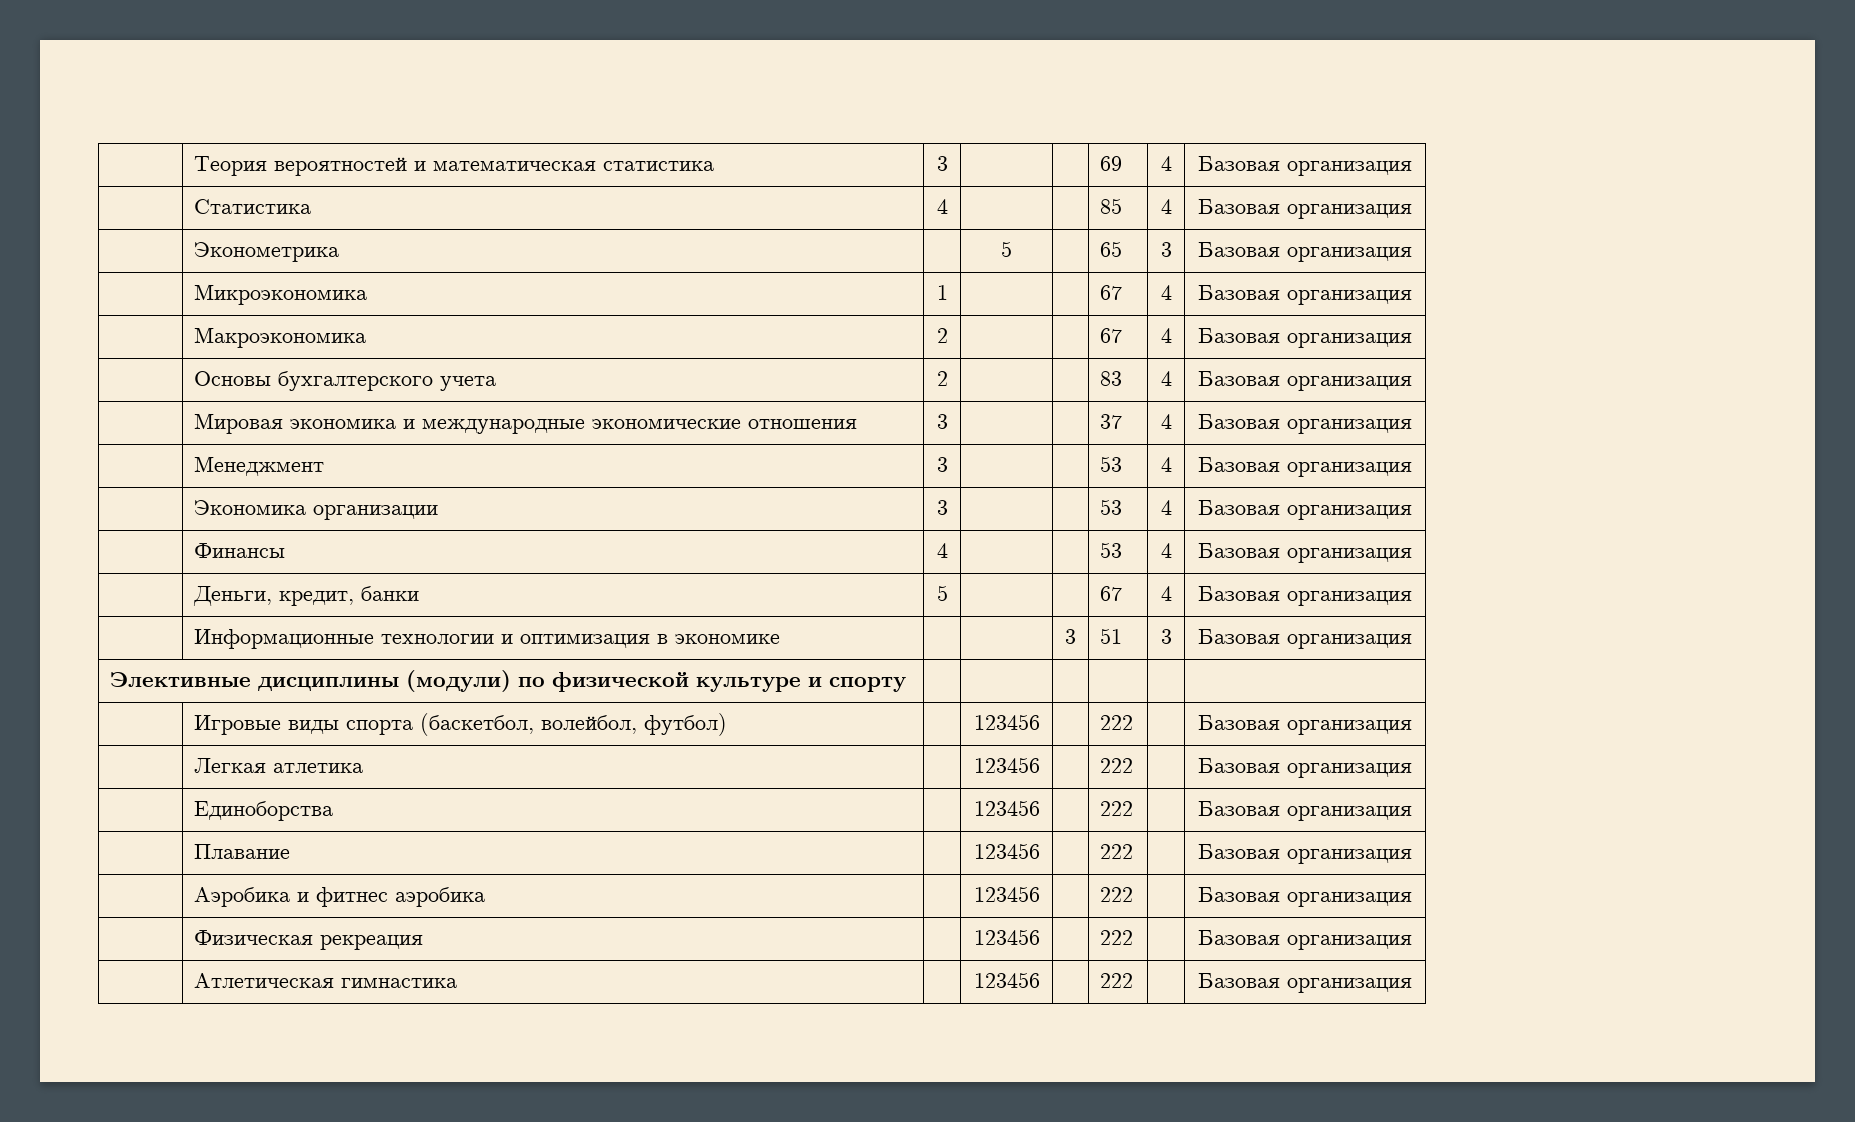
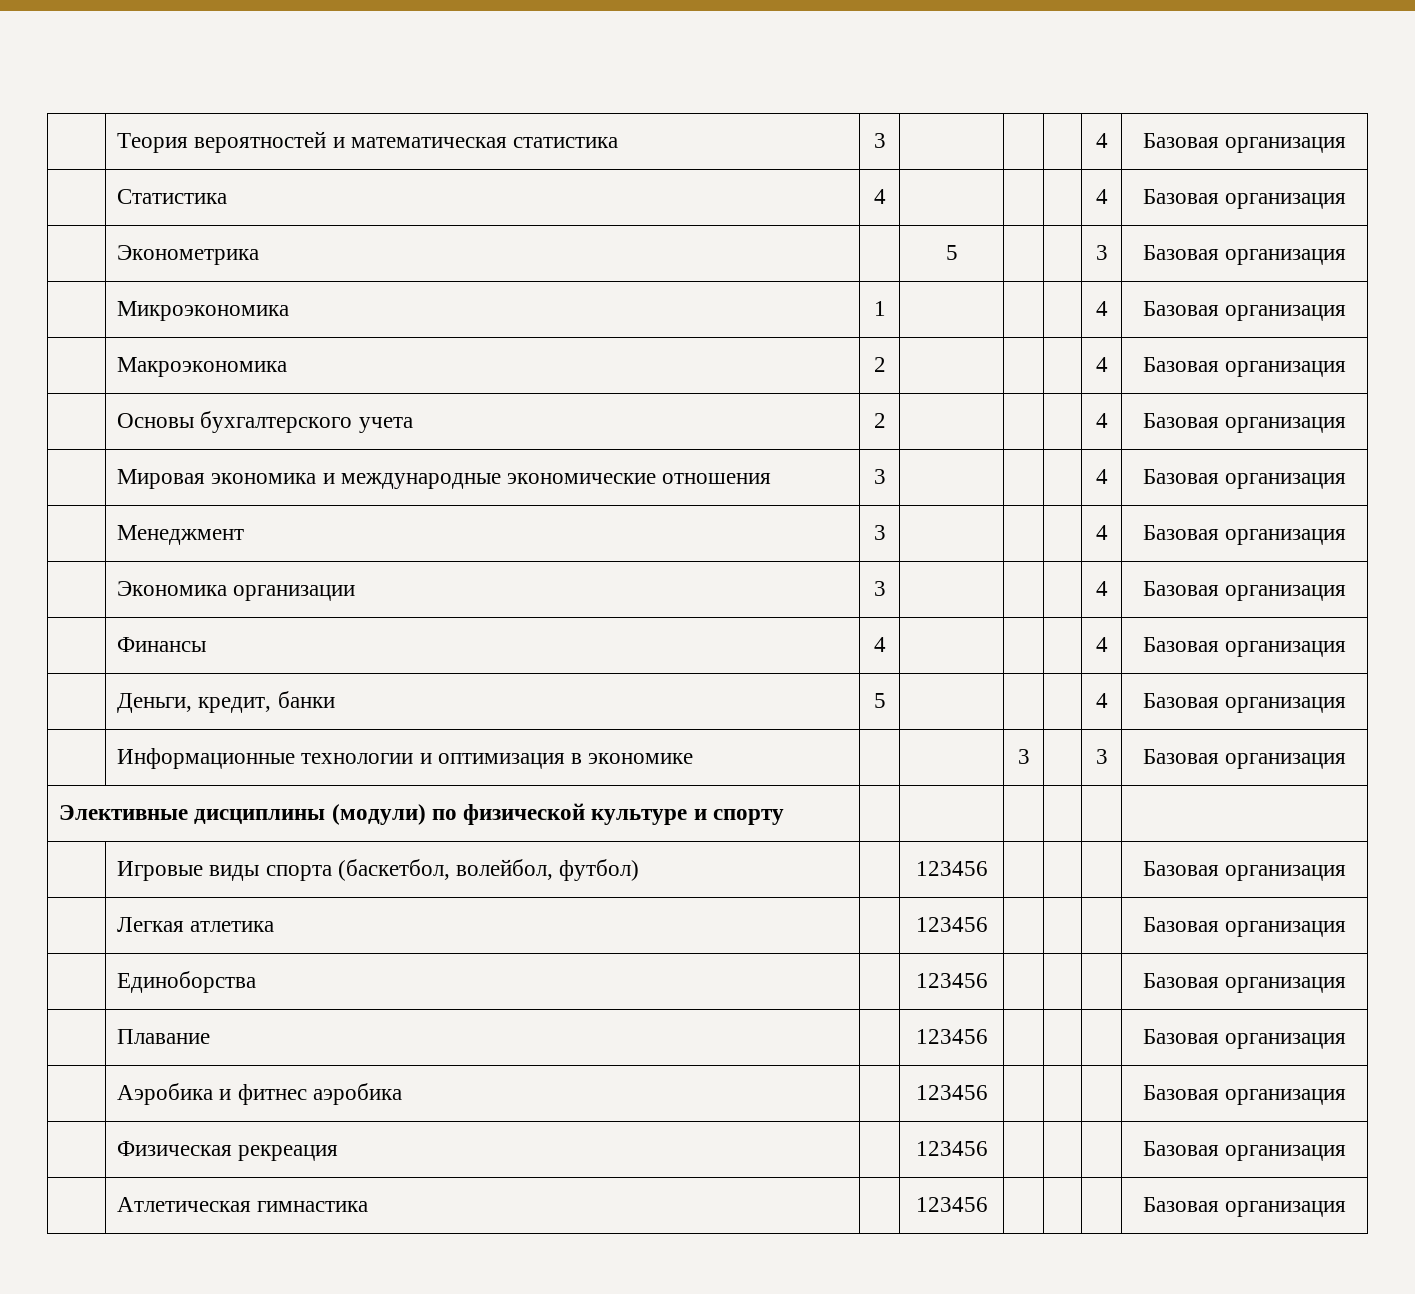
[1100,156,1123,171] 69 -> (886, 140) none
[1100,198,1123,214] 85 -> (886, 196) none
[1100,241,1123,257] 65 -> (958, 252) none
[1100,285,1123,300] 67 -> (886, 308) none
[1100,328,1123,343] 67 -> (886, 364) none
[1100,371,1123,386] 83 -> (886, 420) none
[1100,414,1123,429] 37 -> (886, 476) none
[1100,456,1123,472] 53 -> (886, 532) none
[1100,499,1123,515] 53 -> (886, 588) none
[1100,542,1123,558] 53 -> (886, 644) none
[1100,586,1123,601] 67 -> (886, 700) none
[1100,628,1123,644] 51 -> (1030, 756) none
[1100,715,1134,730] 222 -> (988, 868) none
[1100,758,1134,773] 222 -> (988, 924) none
[1100,801,1134,816] 222 -> (988, 980) none
[1100,844,1134,859] 222 -> (988, 1036) none
[1100,887,1134,902] 222 -> (988, 1092) none
[1100,930,1134,945] 222 -> (988, 1148) none
[1100,973,1134,988] 222 -> (988, 1204) none

